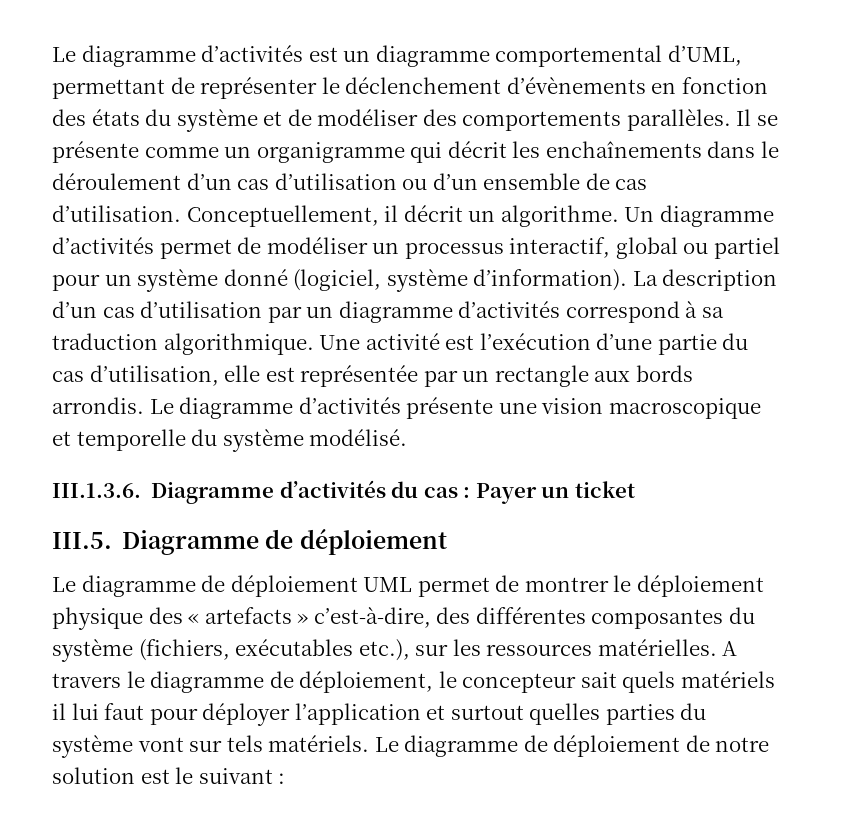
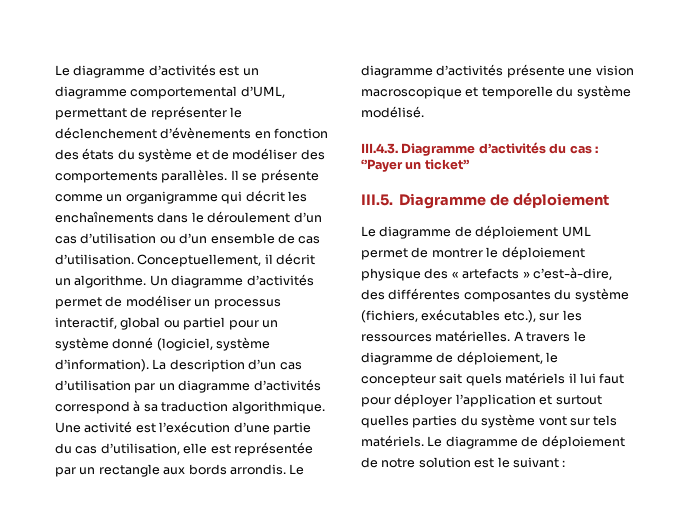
[52,483,141,498] III.1.3.6. -> [361,143,398,154] III.4.3.
[475,481,635,504] Payer un ticket -> [361,159,469,172] ‘’Payer un ticket’’

